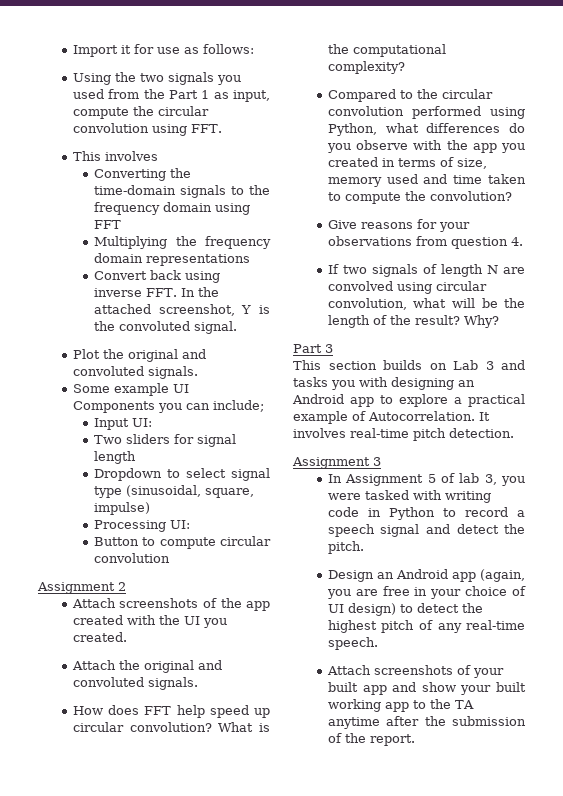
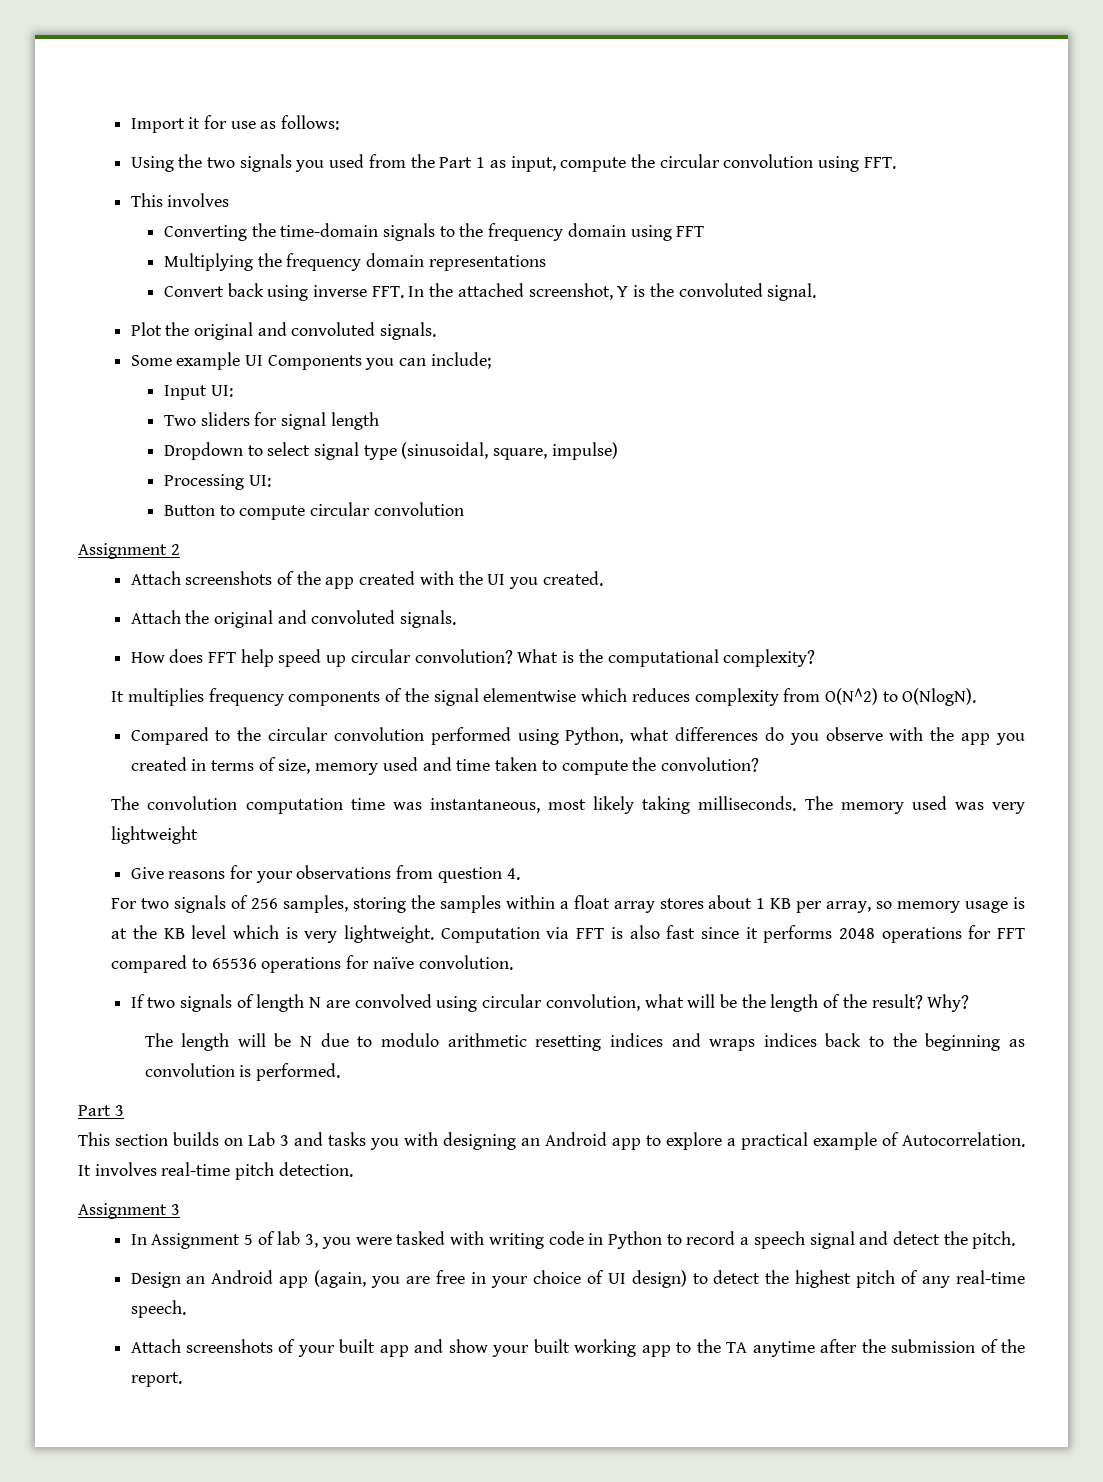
(405, 67) none -> [111,688,977,706] // It multiplies frequency components of the signal elementwise which reduces complexity from O(N^2) to O(NlogN).
(512, 196) none -> [111,796,1025,814] [111,826,199,844] // The convolution computation time was instantaneous, most likely taking milliseconds. The memory used was very lightweight
(523, 241) none -> [111,895,1025,913] [111,925,1026,943] [111,955,513,973] // For two signals of 256 samples, storing the samples within a float array stores about 1 KB per array, so memory usage is at the KB level which is very lightweight. Computation via FFT is also fast since it performs 2048 operations for FFT compared to 65536 operations for naïve convolution.
(499, 321) none -> [144,1033,1026,1051] [144,1063,341,1081] // The length will be N due to modulo arithmetic resetting indices and wraps indices back to the beginning as convolution is performed.

